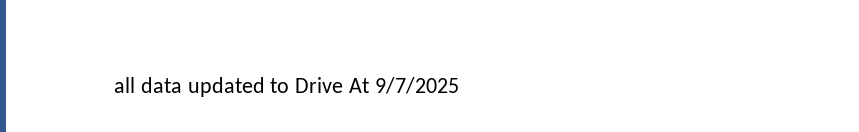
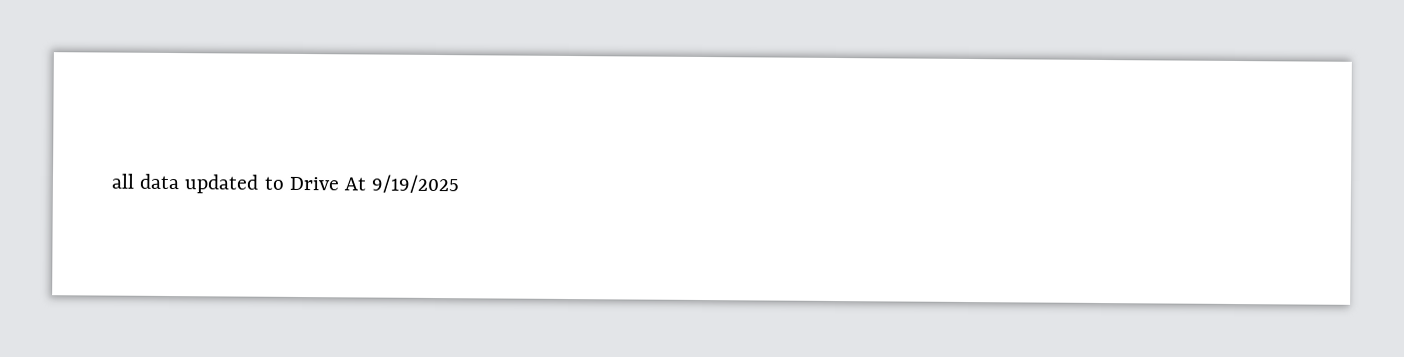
[374,77,459,94] 9/7/2025 -> [371,174,461,194] 9/19/2025

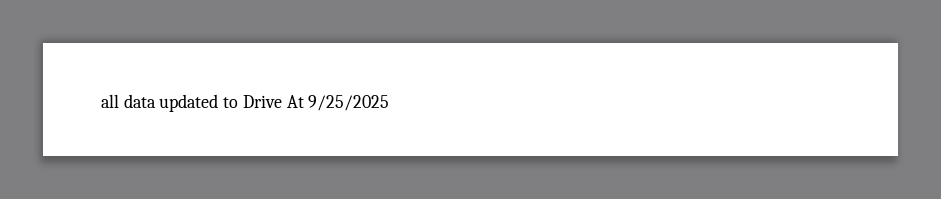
[371,174,461,194] 9/19/2025 -> [308,95,390,111] 9/25/2025

